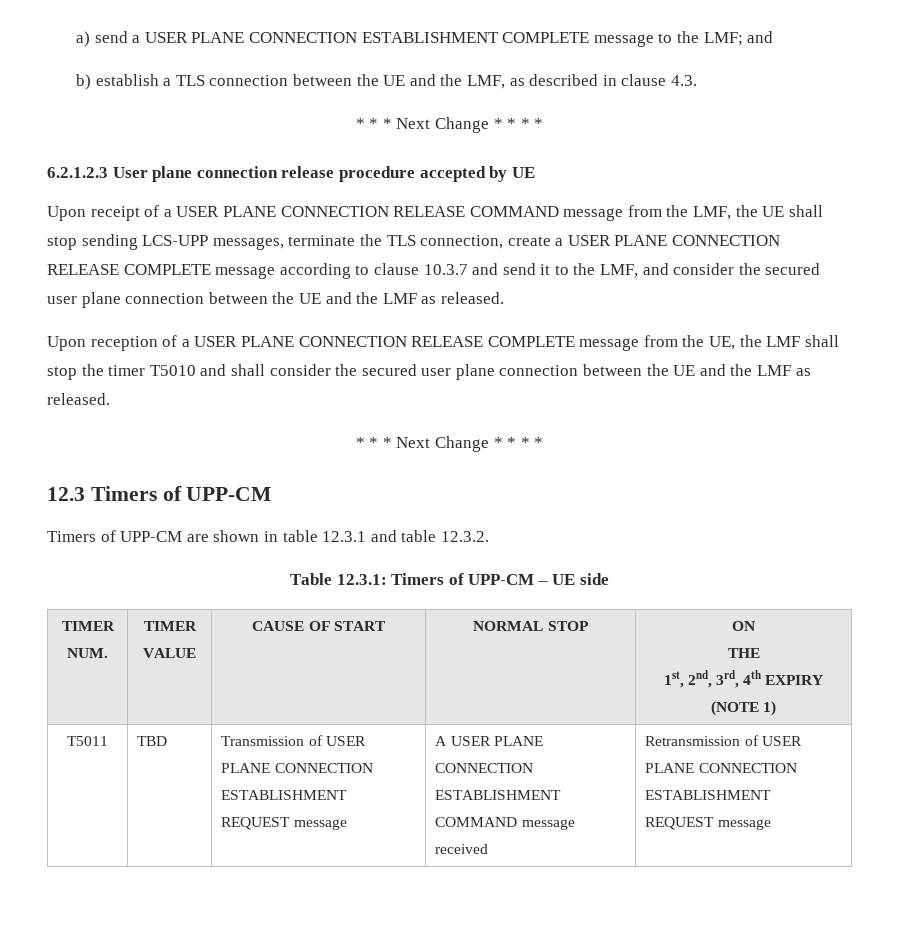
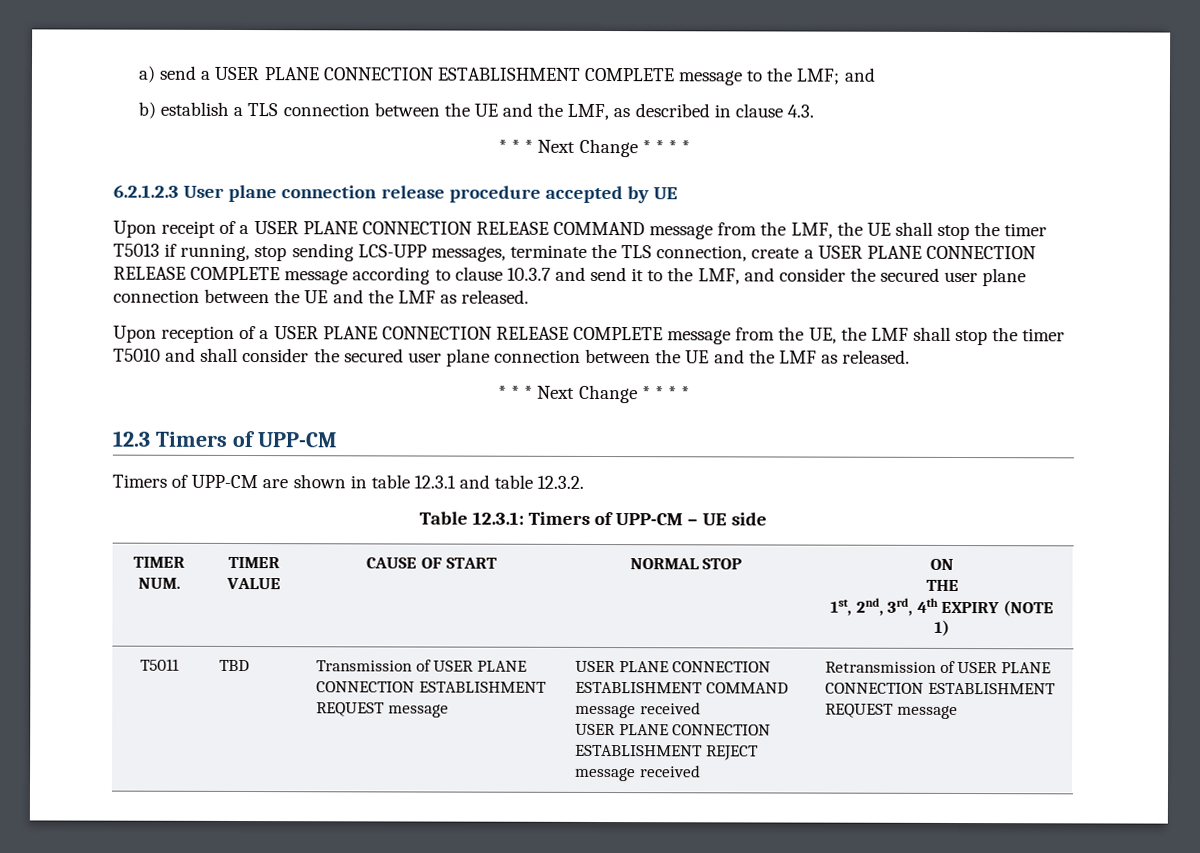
(77, 243) none -> [974,222,1048,237] [113,243,288,262] the timer T5013 if running, stop
[435,736,448,746] A -> (449, 711) none
(489, 849) none -> [575,723,772,736] [575,744,759,761] [575,765,701,782] // USER PLANE CONNECTION ESTABLISHMENT REJECT message received

